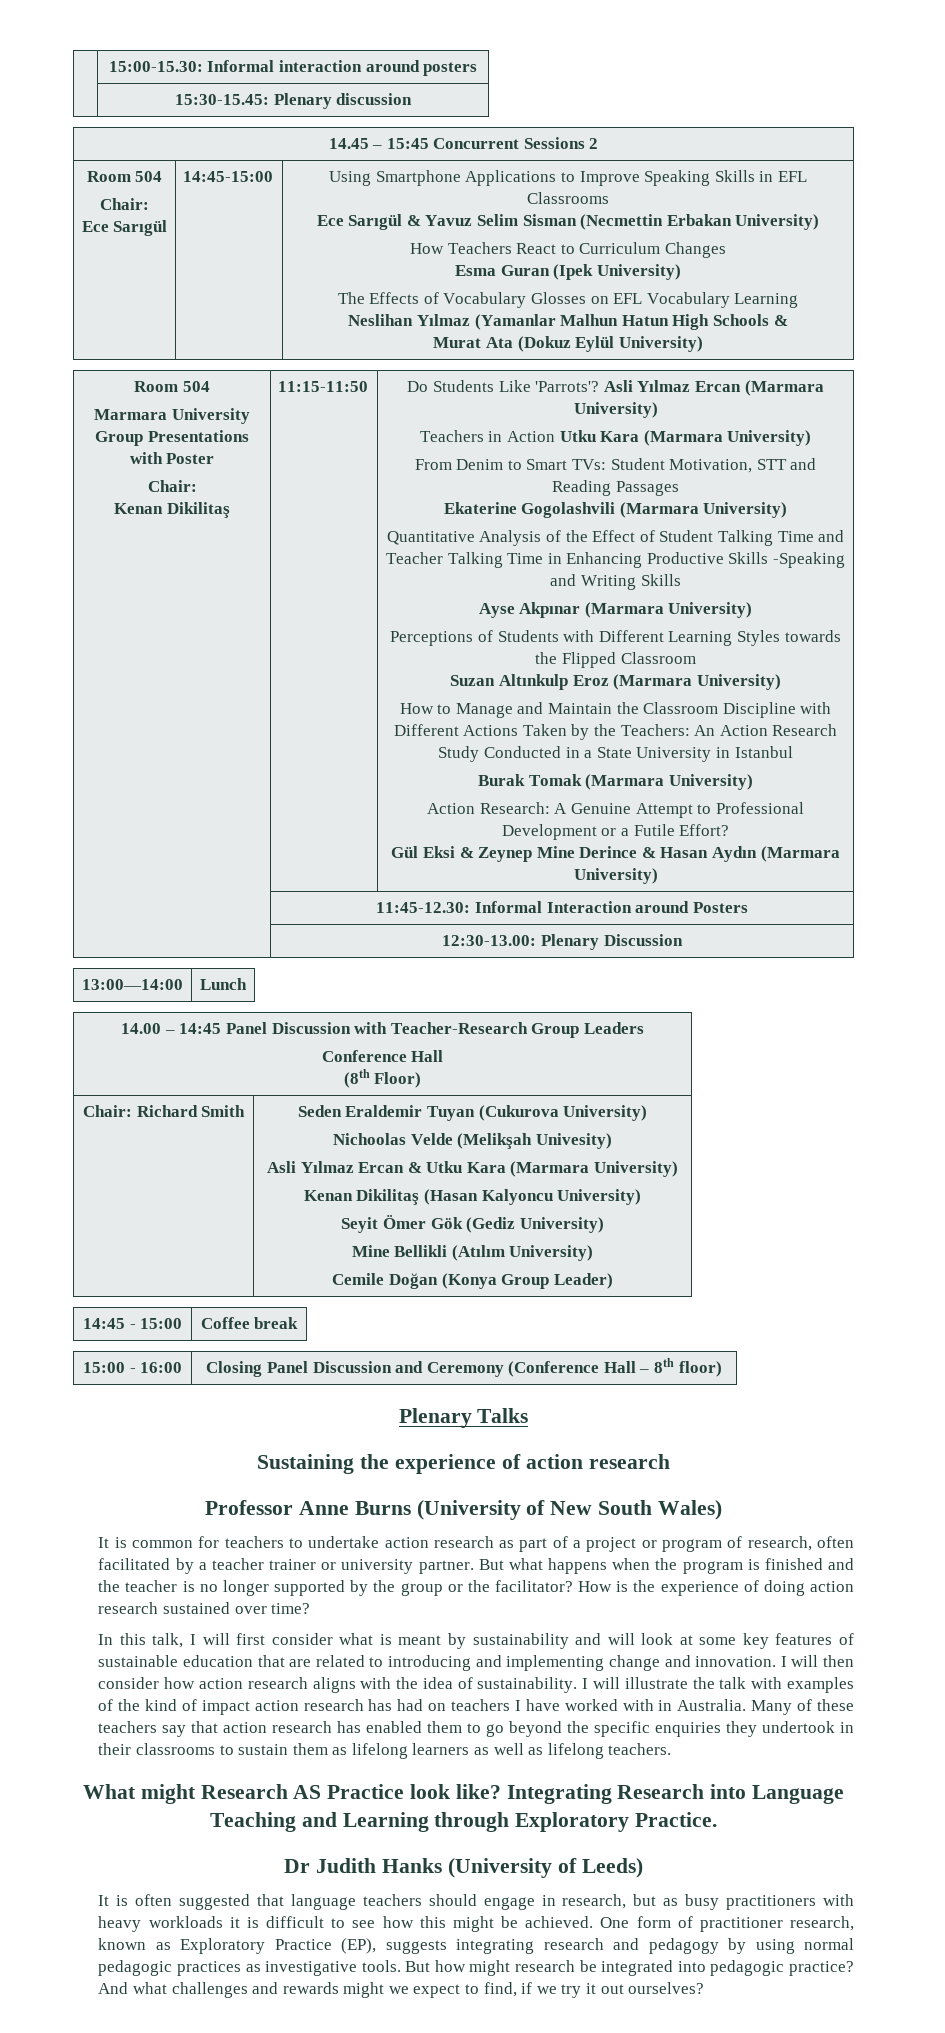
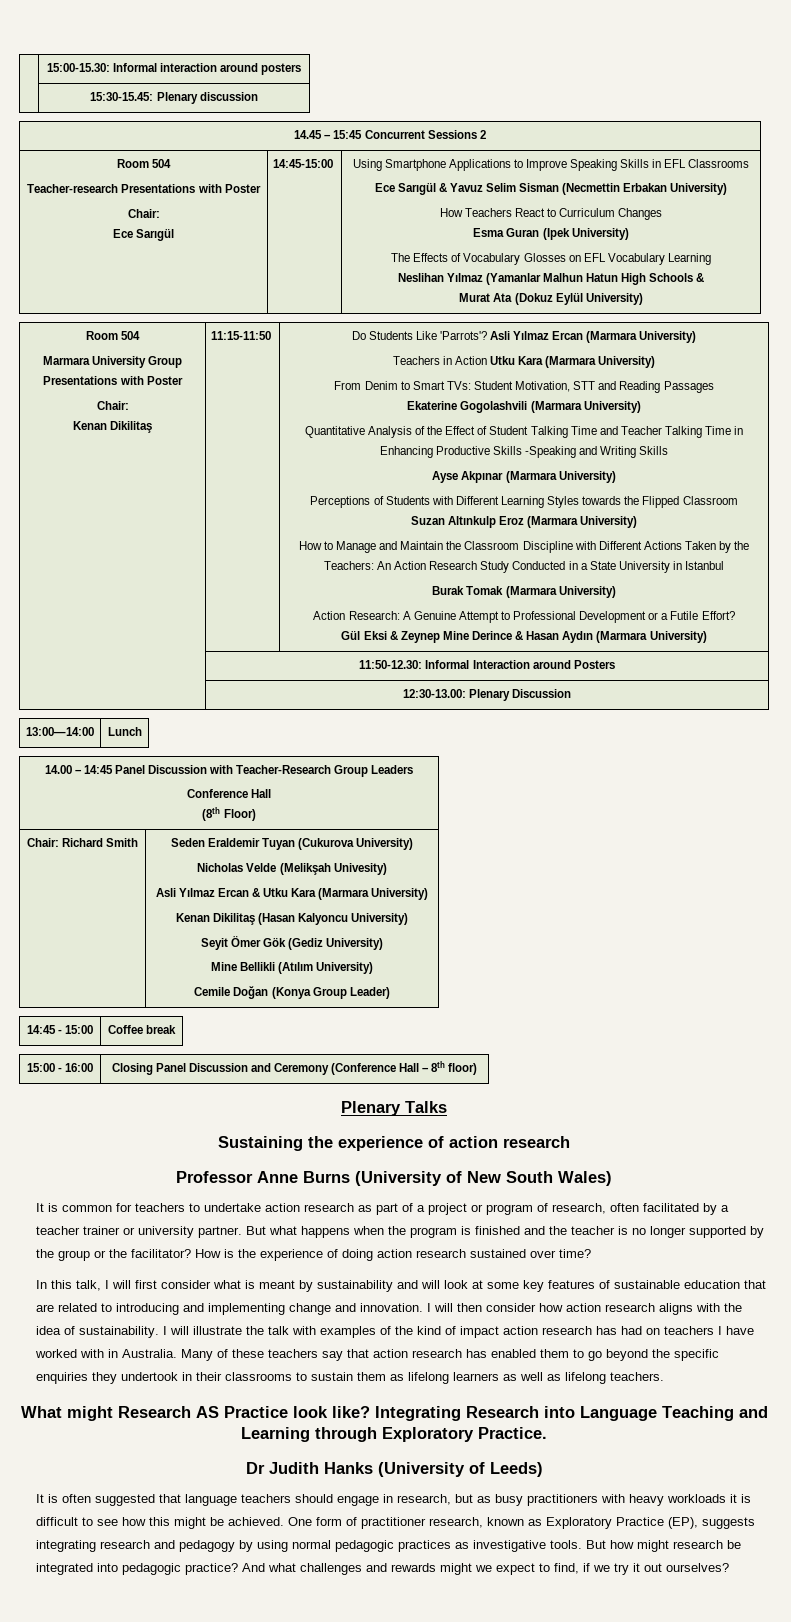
(163, 176) none -> [27,184,261,193] // Teacher-research Presentations with Poster
[376,902,471,913] 11:45-12.30: -> [359,660,423,669] 11:50-12.30:
[333,1133,407,1145] Nichoolas -> [197,863,244,872] Nicholas

